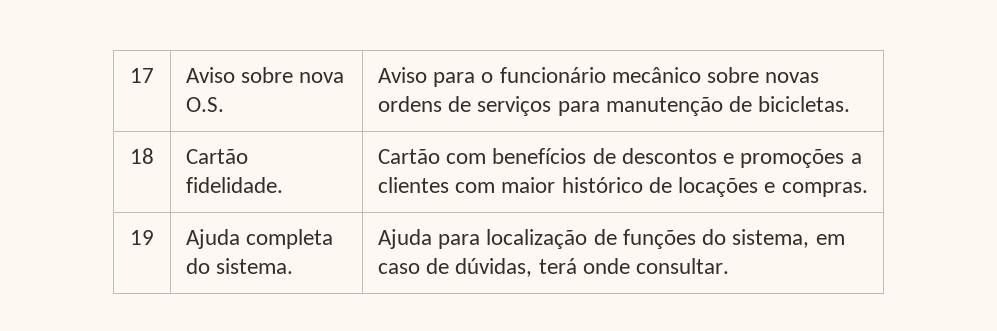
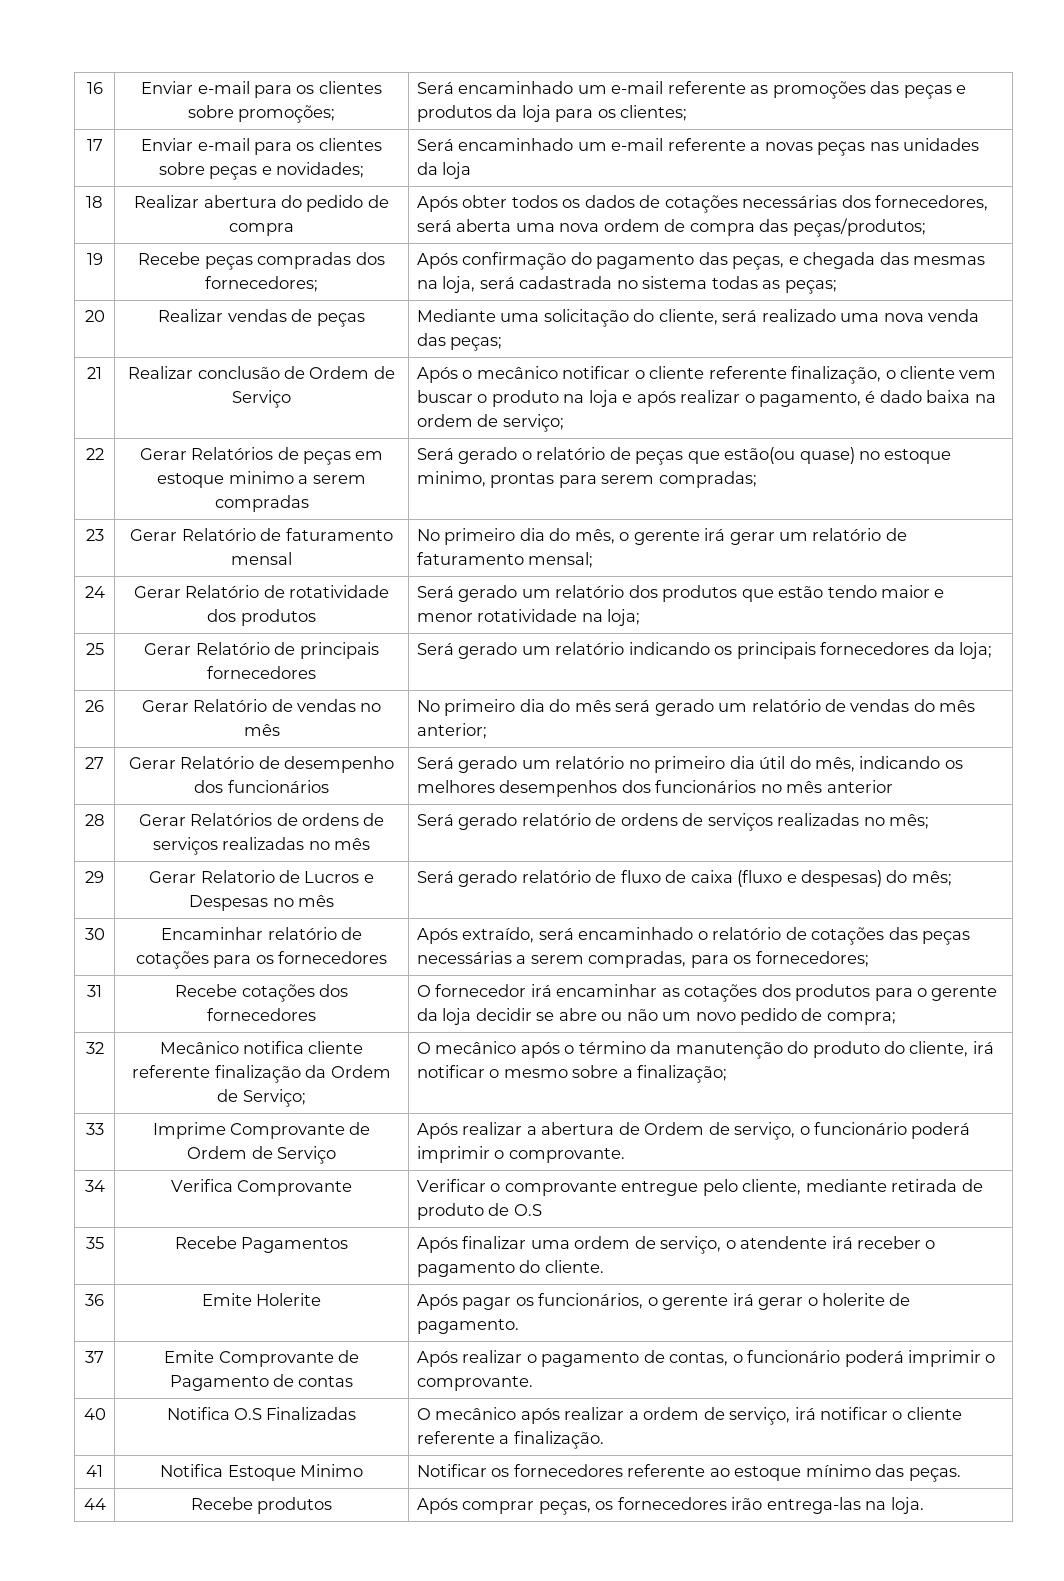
[130,68,154,83] [186,67,345,83] [186,97,225,112] [378,67,820,87] [378,96,851,116] [130,148,154,164] [186,149,249,164] [186,177,284,193] [378,148,862,168] [378,177,868,197] [130,230,154,245] [186,229,334,249] [186,258,294,274] [378,229,845,249] [378,258,730,277] 17 | Aviso sobre nova O.S. | Aviso para o funcionário mecânico sobre novas ordens de serviços para manutenção de bicicletas. // 18 | Cartão fidelidade. | Cartão com benefícios de descontos e promoções a clientes com maior histórico de locações e compras. // 19 | Ajuda completa do sistema. | Ajuda para localização de funções do sistema, em caso de dúvidas, terá onde consultar. -> [86,82,103,94] [141,81,382,98] [187,105,336,123] [416,81,967,99] [416,105,688,122] [86,139,103,151] [141,138,382,155] [158,162,365,180] [416,138,980,156] [416,162,472,179] [86,196,103,208] [134,195,389,212] [229,223,294,236] [416,195,989,213] [416,218,926,237] [86,253,103,265] [138,252,385,270] [205,276,318,292] [416,252,986,270] [416,276,837,294] [84,310,105,322] [158,309,365,327] [416,309,980,327] [416,333,503,351] [87,367,102,379] [128,366,395,379] [232,390,291,408] [416,366,997,384] [416,390,996,407] [416,414,564,432] [85,448,104,460] [139,447,384,465] [157,471,366,488] [214,495,309,512] [416,447,952,465] [416,471,757,488] [85,529,104,541] [130,528,393,541] [231,552,292,565] [416,528,907,545] [416,552,594,568] [84,586,105,598] [133,585,390,598] [207,609,316,626] [416,585,945,602] [416,609,641,626] [85,643,104,655] [144,642,379,659] [207,666,316,679] [416,642,993,659] [85,700,104,712] [141,699,382,712] [243,723,280,736] [416,699,976,716] [416,723,487,739] [85,757,104,769] [128,756,395,773] [194,780,329,793] [416,756,963,773] [416,780,893,797] [84,814,105,826] [138,813,385,826] [152,837,371,855] [416,813,930,831] [85,871,104,883] [149,870,374,883] [189,894,334,911] [416,870,952,887] [84,928,105,940] [161,927,362,940] [135,951,388,969] [416,927,971,945] [416,951,869,968] [87,985,102,997] [175,984,348,1002] [207,1008,316,1021] [416,984,998,1002] [416,1008,896,1025] [85,1042,104,1054] [159,1041,364,1054] [132,1065,391,1083] [217,1089,306,1107] [416,1041,994,1059] [416,1065,728,1083] [85,1123,104,1135] [152,1122,371,1139] [187,1146,336,1164] [416,1122,971,1140] [416,1146,625,1163] [84,1180,105,1192] [170,1179,353,1196] [416,1179,983,1196] [416,1203,542,1220] [85,1237,104,1249] [174,1236,349,1253] [416,1236,936,1254] [416,1260,604,1277] [85,1294,104,1306] [201,1293,322,1306] [416,1293,911,1310] [416,1319,519,1334] [85,1351,104,1363] [164,1350,359,1367] [169,1374,354,1391] [416,1350,996,1367] [416,1376,533,1391] [83,1408,106,1420] [166,1407,357,1420] [416,1407,962,1425] [416,1431,604,1449] [86,1465,103,1477] [160,1464,363,1481] [416,1464,961,1482] [83,1498,106,1510] [190,1497,333,1514] [416,1497,924,1515] 16 | Enviar e-mail para os clientes sobre promoções; | Será encaminhado um e-mail referente as promoções das peças e produtos da loja para os clientes; // 17 | Enviar e-mail para os clientes sobre peças e novidades; | Será encaminhado um e-mail referente a novas peças nas unidades da loja // 18 | Realizar abertura do pedido de compra | Após obter todos os dados de cotações necessárias dos fornecedores, será aberta uma nova ordem de compra das peças/produtos; // 19 | Recebe peças compradas dos fornecedores; | Após confirmação do pagamento das peças, e chegada das mesmas na loja, será cadastrada no sistema todas as peças; // 20 | Realizar vendas de peças | Mediante uma solicitação do cliente, será realizado uma nova venda das peças; // 21 | Realizar conclusão de Ordem de Serviço | Após o mecânico notificar o cliente referente finalização, o cliente vem buscar o produto na loja e após realizar o pagamento, é dado baixa na ordem de serviço; // 22 | Gerar Relatórios de peças em estoque minimo a serem compradas | Será gerado o relatório de peças que estão(ou quase) no estoque minimo, prontas para serem compradas; // 23 | Gerar Relatório de faturamento mensal | No primeiro dia do mês, o gerente irá gerar um relatório de faturamento mensal; // 24 | Gerar Relatório de rotatividade dos produtos | Será gerado um relatório dos produtos que estão tendo maior e menor rotatividade na loja; // 25 | Gerar Relatório de principais fornecedores | Será gerado um relatório indicando os principais fornecedores da loja; // 26 | Gerar Relatório de vendas no mês | No primeiro dia do mês será gerado um relatório de vendas do mês anterior; // 27 | Gerar Relatório de desempenho dos funcionários | Será gerado um relatório no primeiro dia útil do mês, indicando os melhores desempenhos dos funcionários no mês anterior // 28 | Gerar Relatórios de ordens de serviços realizadas no mês | Será gerado relatório de ordens de serviços realizadas no mês; // 29 | Gerar Relatorio de Lucros e Despesas no mês | Será gerado relatório de fluxo de caixa (fluxo e despesas) do mês; // 30 | Encaminhar relatório de cotações para os fornecedores | Após extraído, será encaminhado o relatório de cotações das peças necessárias a serem compradas, para os fornecedores; // 31 | Recebe cotações dos fornecedores | O fornecedor irá encaminhar as cotações dos produtos para o gerente da loja decidir se abre ou não um novo pedido de compra; // 32 | Mecânico notifica cliente referente finalização da Ordem de Serviço; | O mecânico após o término da manutenção do produto do cliente, irá notificar o mesmo sobre a finalização; // 33 | Imprime Comprovante de Ordem de Serviço | Após realizar a abertura de Ordem de serviço, o funcionário poderá imprimir o comprovante. // 34 | Verifica Comprovante | Verificar o comprovante entregue pelo cliente, mediante retirada de produto de O.S // 35 | Recebe Pagamentos | Após finalizar uma ordem de serviço, o atendente irá receber o pagamento do cliente. // 36 | Emite Holerite | Após pagar os funcionários, o gerente irá gerar o holerite de pagamento. // 37 | Emite Comprovante de Pagamento de contas | Após realizar o pagamento de contas, o funcionário poderá imprimir o comprovante. // 40 | Notifica O.S Finalizadas | O mecânico após realizar a ordem de serviço, irá notificar o cliente referente a finalização. // 41 | Notifica Estoque Minimo | Notificar os fornecedores referente ao estoque mínimo das peças. // 44 | Recebe produtos | Após comprar peças, os fornecedores irão entrega-las na loja.

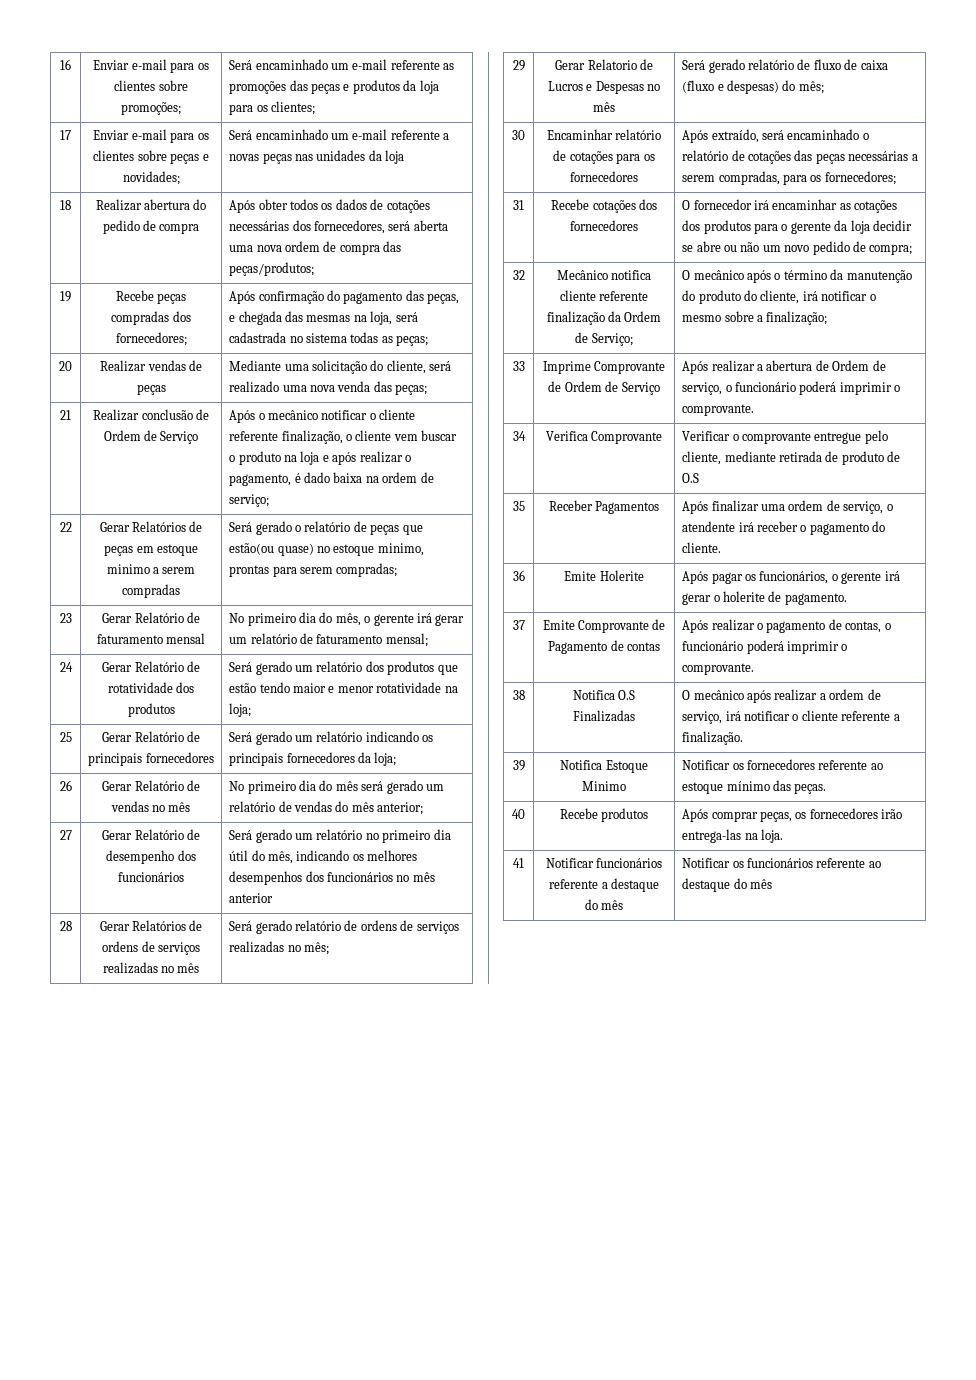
[174,1236,237,1249] Recebe -> [548,500,593,511] Receber
[83,1408,106,1420] 40 -> [512,690,525,700] 38
[86,1465,103,1477] 41 -> [512,760,525,771] 39
[83,1498,106,1510] 44 -> [512,809,525,819] 40
(924, 1505) none -> [513,858,524,868] [545,858,663,868] [549,878,659,892] [584,899,624,910] [682,858,881,868] [682,878,773,892] // 41 | Notificar funcionários referente a destaque do mês | Notificar os funcionários referente ao destaque do mês

